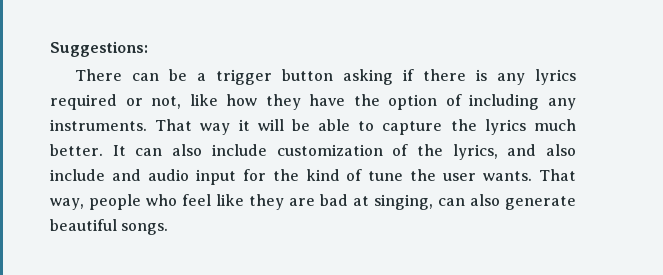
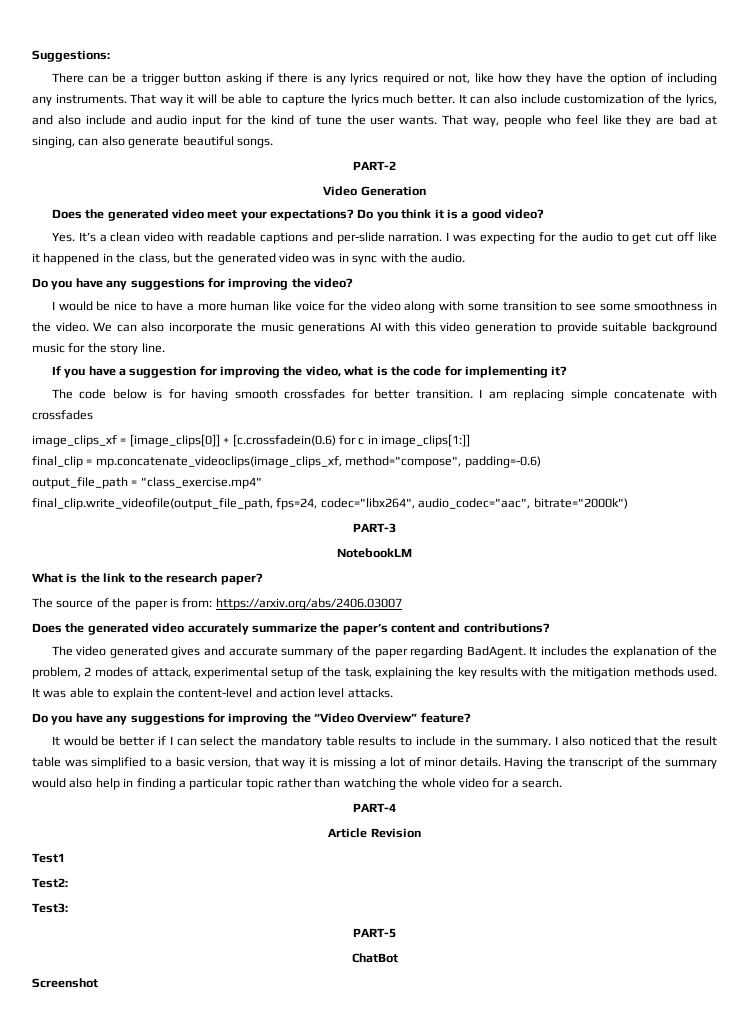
(169, 229) none -> [353,161,396,170] [323,186,426,196] [51,209,545,221] [51,232,717,244] [32,253,466,265] [32,278,353,290] [51,301,718,313] [32,322,717,334] [32,343,165,355] [51,366,568,378] [51,389,717,401] [32,410,93,420] [32,434,470,447] [32,456,541,468] [32,477,262,489] [32,498,628,510] [353,523,396,533] [337,548,412,558] [32,573,263,585] [32,598,402,610] [32,623,550,635] [51,646,718,658] [32,667,718,679] [32,688,393,700] [32,713,471,725] [51,736,717,748] [32,757,717,769] [32,778,562,790] [353,803,396,812] [328,828,421,838] [32,853,65,863] [32,878,68,888] [32,903,68,913] [353,928,396,938] [351,953,398,963] [32,978,98,988] // PART-2 // Video Generation // Does the generated video meet your expectations? Do you think it is a good video? // Yes. It’s a clean video with readable captions and per-slide narration. I was expecting for the audio to get cut off like it happened in the class, but the generated video was in sync with the audio. // Do you have any suggestions for improving the video? // I would be nice to have a more human like voice for the video along with some transition to see some smoothness in the video. We can also incorporate the music generations AI with this video generation to provide suitable background music for the story line. // If you have a suggestion for improving the video, what is the code for implementing it? // The code below is for having smooth crossfades for better transition. I am replacing simple concatenate with crossfades // image_clips_xf = [image_clips[0]] + [c.crossfadein(0.6) for c in image_clips[1:]] // final_clip = mp.concatenate_videoclips(image_clips_xf, method="compose", padding=-0.6) // output_file_path = "class_exercise.mp4" // final_clip.write_videofile(output_file_path, fps=24, codec="libx264", audio_codec="aac", bitrate="2000k") // PART-3 // NotebookLM // What is the link to the research paper? // The source of the paper is from: https://arxiv.org/abs/2406.03007 // Does the generated video accurately summarize the paper’s content and contributions? // The video generated gives and accurate summary of the paper regarding BadAgent. It includes the explanation of the problem, 2 modes of attack, experimental setup of the task, explaining the key results with the mitigation methods used. It was able to explain the content-level and action level attacks. // Do you have any suggestions for improving the “Video Overview” feature? // It would be better if I can select the mandatory table results to include in the summary. I also noticed that the result table was simplified to a basic version, that way it is missing a lot of minor details. Having the transcript of the summary would also help in finding a particular topic rather than watching the whole video for a search. // PART-4 // Article Revision // Test1 // Test2: // Test3: // PART-5 // ChatBot // Screenshot

